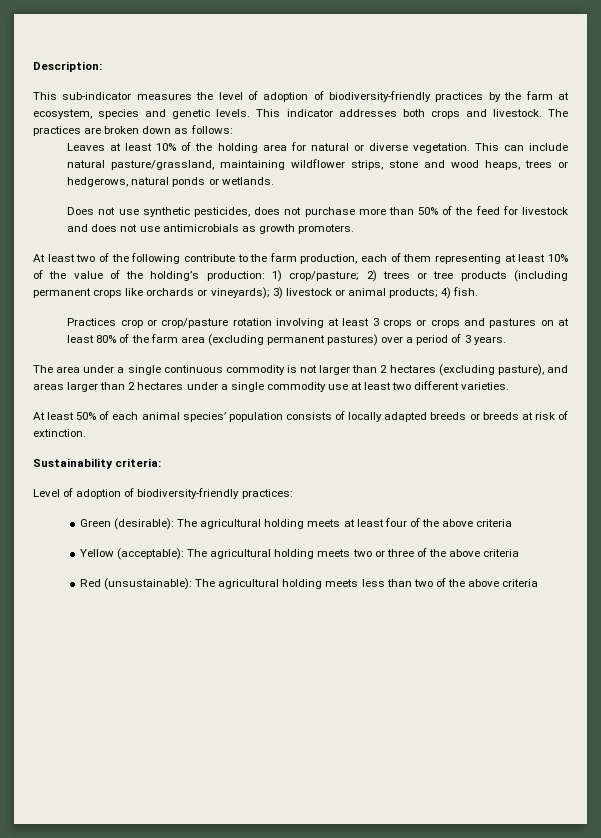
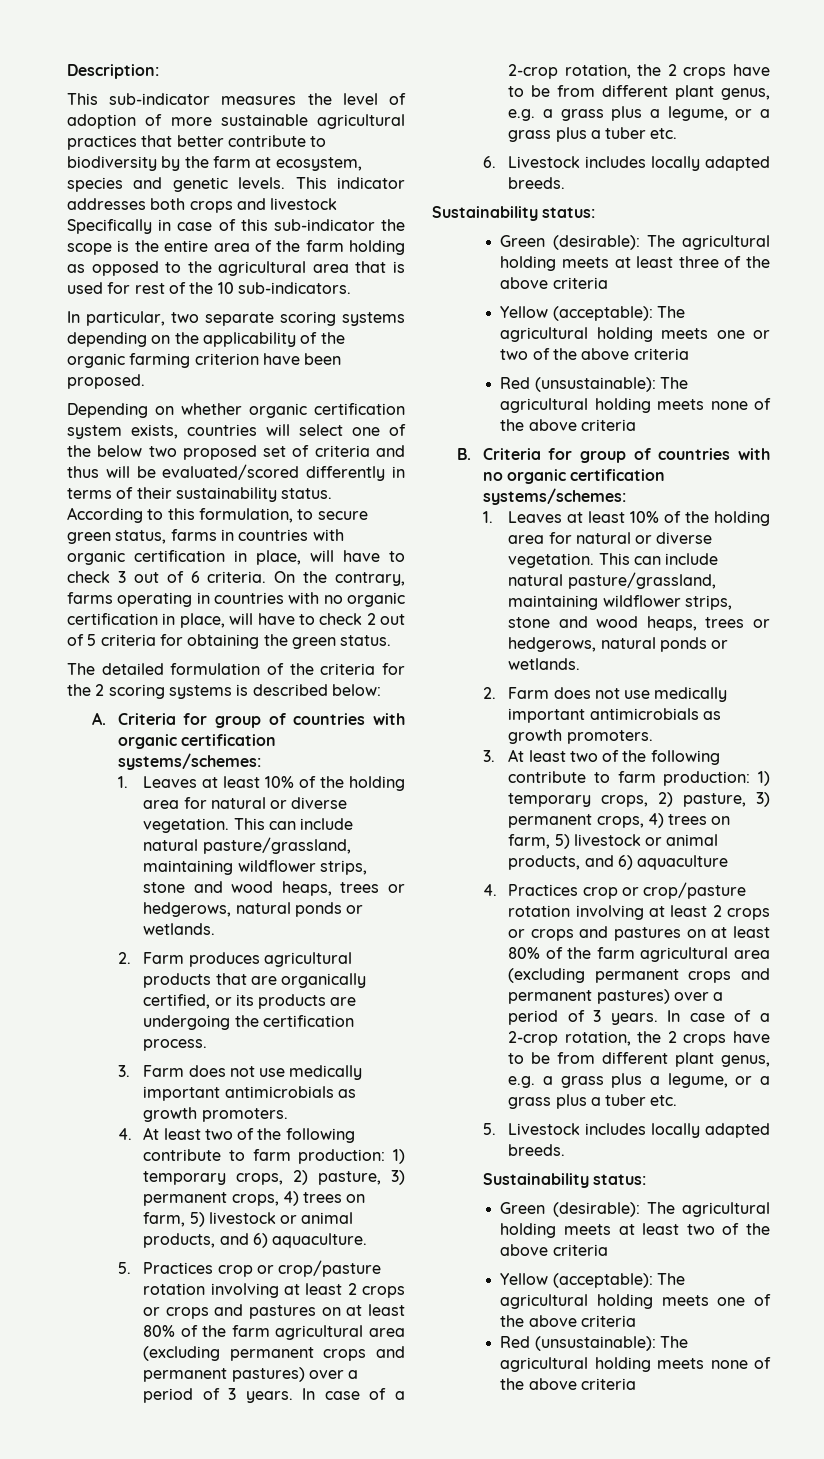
[329,91,484,102] biodiversity-friendly practices -> [170,114,405,129] [67,135,327,150] [67,156,157,171] more sustainable agricultural practices that better contribute to biodiversity
[492,109,568,117] [33,125,233,136] livestock. The practices are broken down as follows: // -> [270,198,338,210] [67,219,405,234] [67,240,405,255] [67,261,405,276] [67,282,351,294] [67,311,405,326] [67,332,345,347] [67,353,342,368] [67,374,145,389] [67,403,405,418] [67,424,406,439] [67,445,405,460] [67,464,406,481] [67,487,333,502] [67,507,368,523] [67,529,344,544] [67,550,405,565] [67,571,405,586] [67,592,405,607] [67,613,405,628] [67,634,392,649] [67,663,406,675] [67,684,381,699] [92,712,405,728] [117,734,277,749] [117,753,261,770] [117,776,128,788] livestock Specifically in case of this sub-indicator the scope is the entire area of the farm holding as opposed to the agricultural area that is used for rest of the 10 sub-indicators. // In particular, two separate scoring systems depending on the applicability of the organic farming criterion have been proposed. // Depending on whether organic certification system exists, countries will select one of the below two proposed set of criteria and thus will be evaluated/scored differently in terms of their sustainability status. According to this formulation, to secure green status, farms in countries with organic certification in place, will have to check 3 out of 6 criteria. On the contrary, farms operating in countries with no organic certification in place, will have to check 2 out of 5 criteria for obtaining the green status. // The detailed formulation of the criteria for the 2 scoring systems is described below: // A. Criteria for group of countries with organic certification systems/schemes: // 1.
[67,206,568,217] [67,224,354,234] [33,253,568,264] [33,270,568,282] [33,287,479,299] [67,318,379,328] Does not use synthetic pesticides, does not purchase more than 50% of the feed for livestock and does not use antimicrobials as growth promoters. // At least two of the following contribute to the farm production, each of them representing at least 10% of the value of the holding’s production: 1) crop/pasture; 2) trees or tree products (including permanent crops like orchards or vineyards); 3) livestock or animal products; 4) fish. // Practices crop or crop/pasture rotation involving at least 3 -> [117,952,352,967] [143,973,367,988] [143,994,357,1009] [143,1015,354,1030] [143,1039,208,1051] [117,1065,363,1080] [143,1086,356,1101] [143,1107,288,1122] [117,1127,355,1143] [143,1149,405,1164] [143,1170,405,1185] [143,1191,366,1206] [143,1212,354,1227] [143,1233,368,1248] [117,1260,382,1277] [143,1283,357,1298] 2. Farm produces agricultural products that are organically certified, or its products are undergoing the certification process. // 3. Farm does not use medically important antimicrobials as growth promoters. // 4. At least two of the following contribute to farm production: 1) temporary crops, 2) pasture, 3) permanent crops, 4) trees on farm, 5) livestock or animal products, and 6) aquaculture. // 5. Practices crop or crop/pasture rotation involving at least 2
[180,334,506,346] [33,364,568,376] [33,381,510,392] [33,411,569,422] [33,429,86,437] [33,458,162,469] [33,488,293,499] [79,518,407,530] area (excluding permanent pastures) over a period of 3 years. // The area under a single continuous commodity is not larger than 2 hectares (excluding pasture), and areas larger than 2 hectares under a single commodity use at least two different varieties. // At least 50% of each animal species’ population consists of locally adapted breeds or breeds at risk of extinction. // Sustainability criteria: // Level of adoption of biodiversity-friendly practices: // Green (desirable): The agricultural holding meets at least four -> [275,1325,405,1340] [143,1346,405,1361] [143,1367,359,1382] [143,1388,405,1403] [508,64,770,79] [508,85,770,100] [508,106,770,121] [508,127,678,142] [482,156,770,171] [508,177,566,189] [432,206,596,221] [500,235,770,250] [500,256,719,271] agricultural area (excluding permanent crops and permanent pastures) over a period of 3 years. In case of a 2-crop rotation, the 2 crops have to be from different plant genus, e.g. a grass plus a legume, or a grass plus a tuber etc. // 6. Livestock includes locally adapted breeds. // Sustainability status: // Green (desirable): The agricultural holding meets at least three
[352,549,414,557] two or three -> [716,330,770,339] [500,349,529,360] one or two
[361,578,539,587] less than two of the above criteria -> [710,398,771,410] [500,419,637,431] [457,448,770,463] [482,469,666,484] [482,488,626,505] [482,511,770,526] [508,532,713,544] [508,553,719,568] [508,572,716,589] [508,595,732,610] [508,616,770,631] [508,637,729,652] [508,658,581,670] [482,687,728,702] [508,708,721,723] [508,729,653,744] [482,749,720,765] [508,771,770,786] [508,792,770,807] [508,813,731,828] [508,834,719,849] [508,855,729,870] [482,882,747,899] [508,905,770,920] [508,926,770,941] [508,947,770,962] [508,968,770,983] [508,989,724,1004] [508,1010,770,1025] [508,1031,770,1046] [508,1052,770,1067] [508,1073,770,1088] [508,1094,678,1109] [482,1123,770,1138] [508,1144,566,1156] [482,1173,647,1188] [500,1202,770,1217] [500,1223,770,1238] [500,1244,608,1256] [500,1273,686,1288] [500,1294,771,1309] [500,1315,637,1327] [500,1336,689,1351] [500,1357,771,1372] [500,1378,637,1390] none of the above criteria // B. Criteria for group of countries with no organic certification systems/schemes: // 1. Leaves at least 10% of the holding area for natural or diverse vegetation. This can include natural pasture/grassland, maintaining wildflower strips, stone and wood heaps, trees or hedgerows, natural ponds or wetlands. // 2. Farm does not use medically important antimicrobials as growth promoters. // 3. At least two of the following contribute to farm production: 1) temporary crops, 2) pasture, 3) permanent crops, 4) trees on farm, 5) livestock or animal products, and 6) aquaculture // 4. Practices crop or crop/pasture rotation involving at least 2 crops or crops and pastures on at least 80% of the farm agricultural area (excluding permanent crops and permanent pastures) over a period of 3 years. In case of a 2-crop rotation, the 2 crops have to be from different plant genus, e.g. a grass plus a legume, or a grass plus a tuber etc. // 5. Livestock includes locally adapted breeds. // Sustainability status: // Green (desirable): The agricultural holding meets at least two of the above criteria // Yellow (acceptable): The agricultural holding meets one of the above criteria // Red (unsustainable): The agricultural holding meets none of the above criteria

